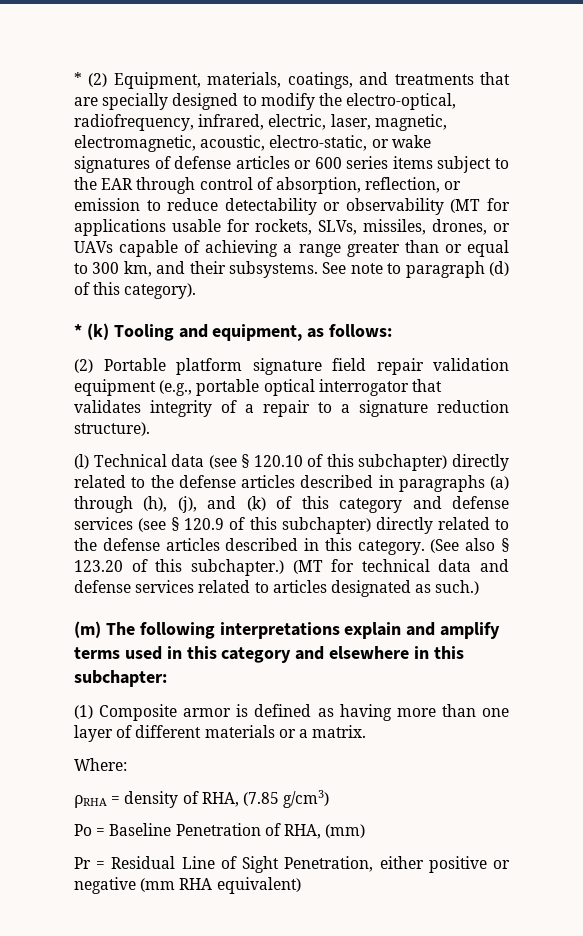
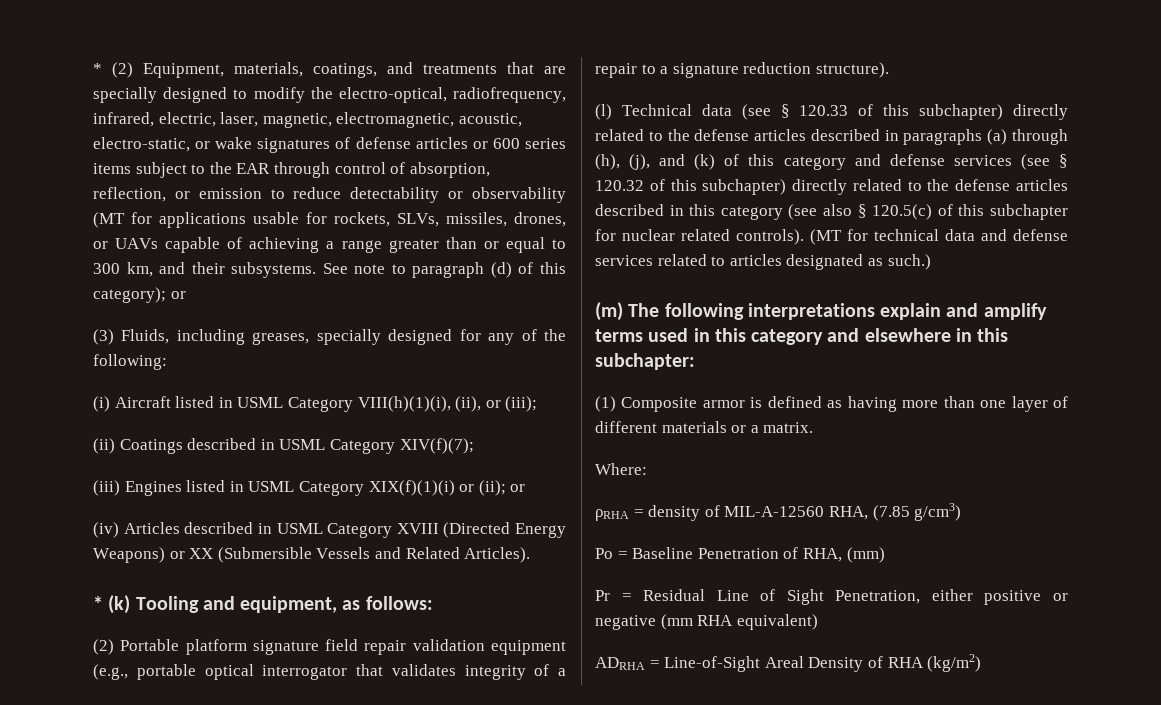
[124,283,197,299] category). -> [93,287,186,303] [93,329,567,345] [93,354,167,370] [93,396,538,412] [93,438,474,454] [93,480,526,496] [93,522,566,538] [93,547,531,563] category); or // (3) Fluids, including greases, specially designed for any of the following: // (i) Aircraft listed in USML Category VIII(h)(1)(i), (ii), or (iii); // (ii) Coatings described in USML Category XIV(f)(7); // (iii) Engines listed in USML Category XIX(f)(1)(i) or (ii); or // (iv) Articles described in USML Category XVIII (Directed Energy Weapons) or XX (Submersible Vessels and Related Articles).
[253,455,303,467] 120.10 -> [799,105,849,116] 120.33
[184,518,225,530] 120.9 -> [595,180,644,191] 120.32
[357,539,460,555] category. (See -> [720,204,818,220] category (see
[74,559,284,576] 123.20 of this subchapter.) -> [872,204,1068,220] [595,229,804,245] 120.5(c) of this subchapter for nuclear related controls).
(199, 797) none -> [724,506,825,517] MIL-A-12560
(301, 885) none -> [595,654,982,672] // ADRHA = Line-of-Sight Areal Density of RHA (kg/m2)

